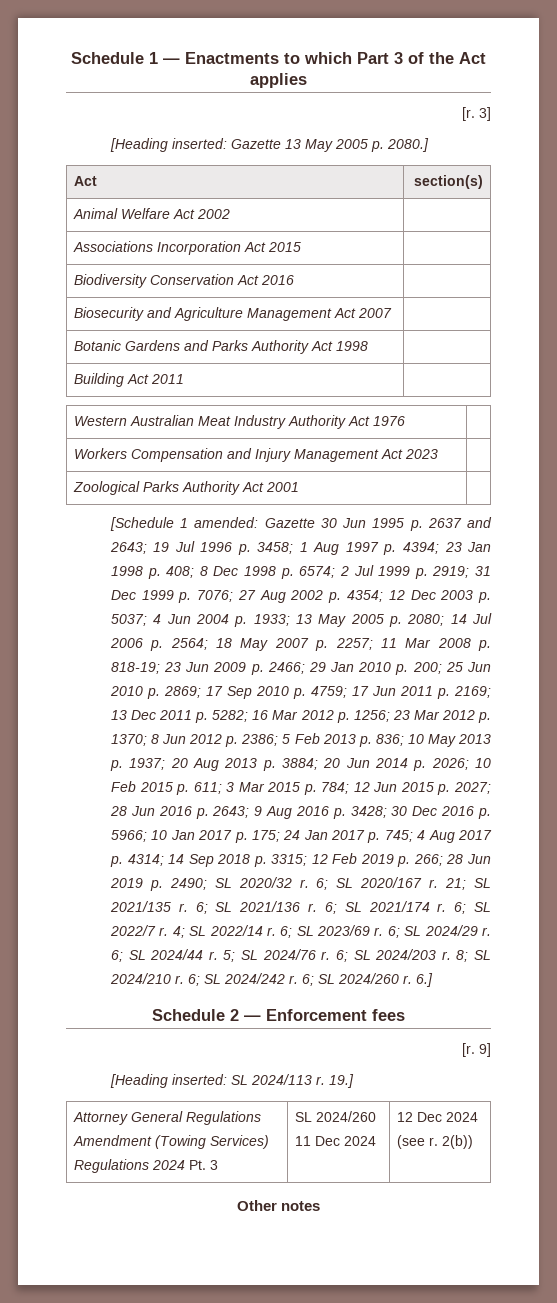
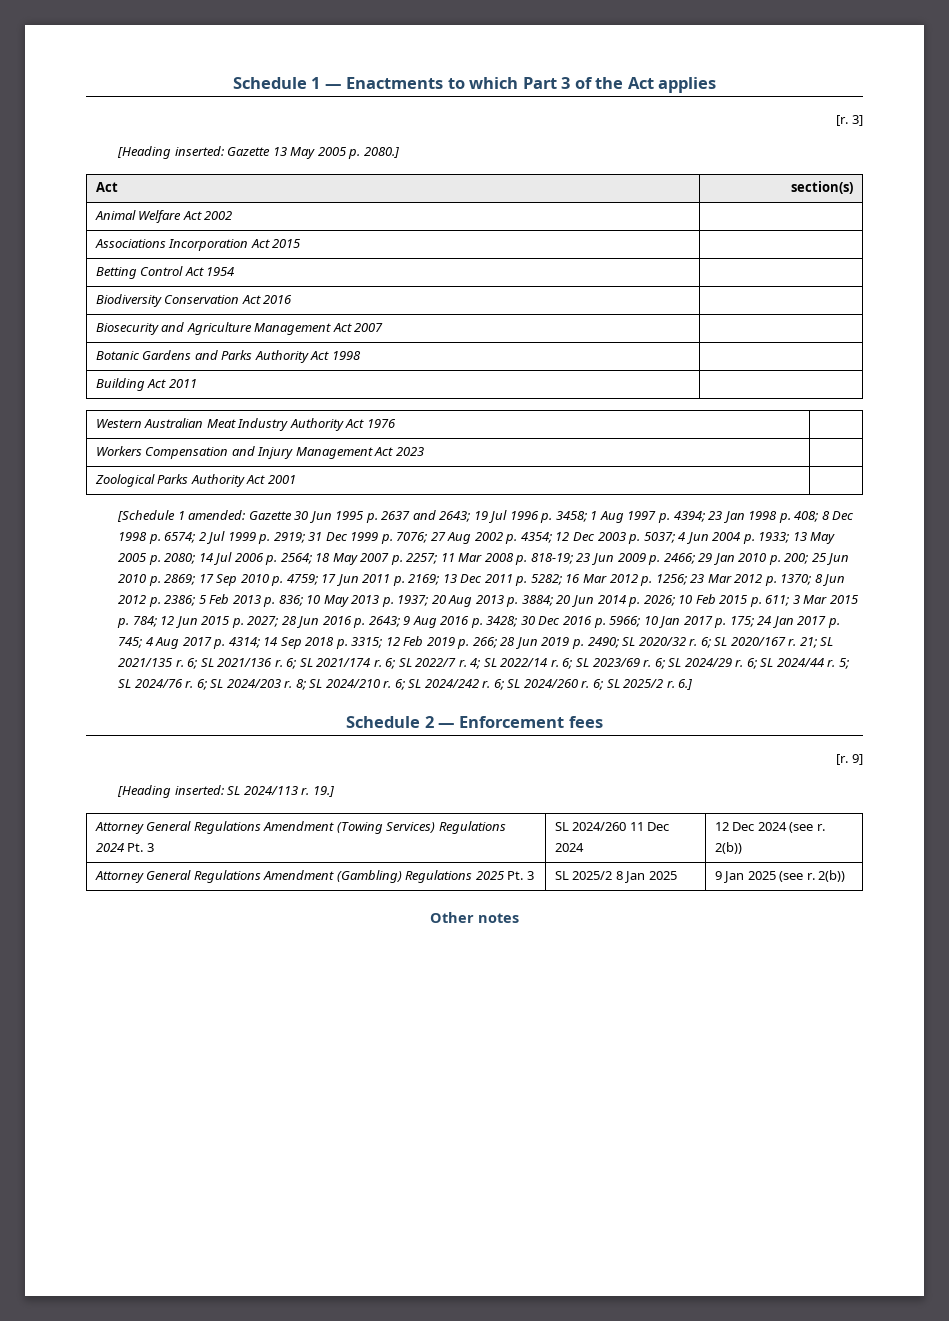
(302, 247) none -> [95,266,235,279] // Betting Control Act 1954 |
(412, 979) none -> [592,679,675,690] 6; SL 2025/2 r.
(474, 1142) none -> [94,870,534,883] [554,871,677,883] [714,870,846,883] // Attorney General Regulations Amendment (Gambling) Regulations 2025 Pt. 3 | SL 2025/2 8 Jan 2025 | 9 Jan 2025 (see r. 2(b))

